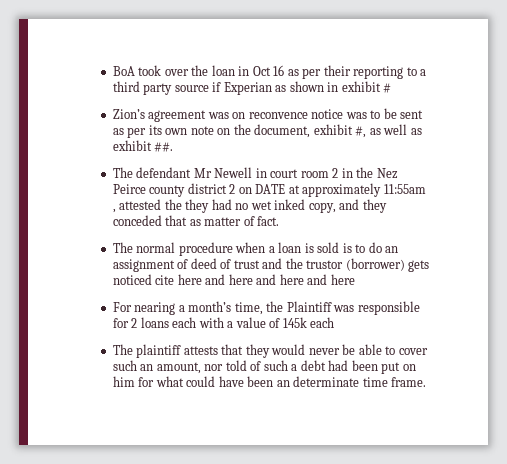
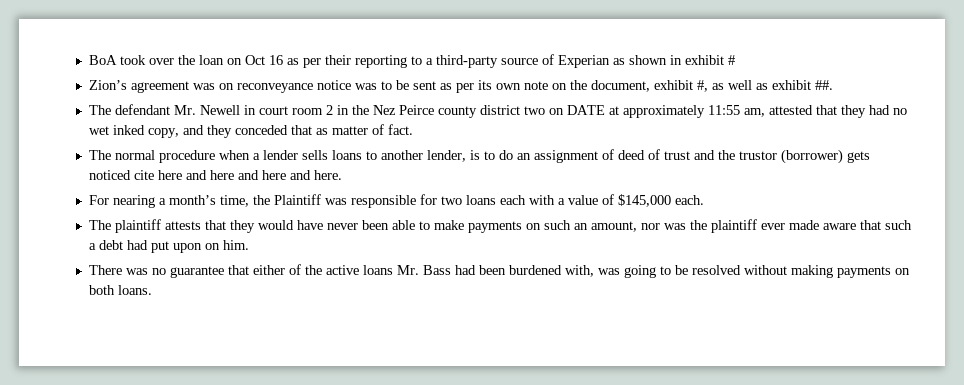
[238,66,250,76] in -> [227,58,243,65] on
[112,81,222,95] third party source if -> [436,54,555,68] third-party source of
[248,112,308,119] reconvence -> [237,83,314,93] reconveyance
[193,168,212,178] Mr -> [174,105,197,115] Mr.
[229,184,236,194] 2 -> [524,106,546,115] two
[383,184,426,194] [112,199,182,213] 11:55am , attested the -> [708,105,838,117] 11:55 am, attested that
[278,242,340,253] loan is sold -> [263,150,467,162] lender sells loans to another lender,
[330,274,355,285] here -> [314,170,343,180] here.
[131,318,138,328] 2 -> [441,196,463,205] two
[282,317,335,328] 145k each -> [618,194,705,207] $145,000 each.
[308,344,428,355] [112,360,416,374] [112,376,427,387] never be able to cover such an amount, nor told of such a debt had been put on him for what could have been an determinate time frame. -> [297,219,913,233] [89,240,250,253] [89,264,911,278] [89,285,153,295] have never been able to make payments on such an amount, nor was the plaintiff ever made aware that such a debt had put upon on him. // There was no guarantee that either of the active loans Mr. Bass had been burdened with, was going to be resolved without making payments on both loans.

